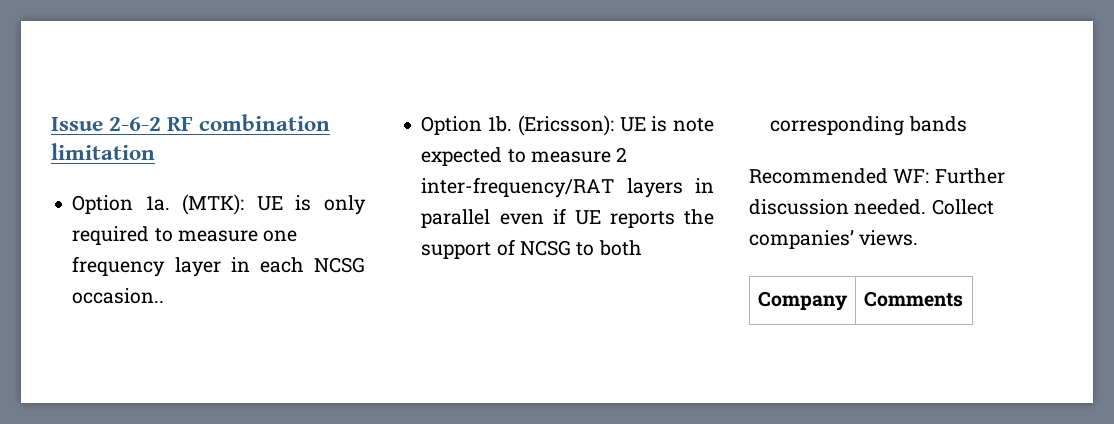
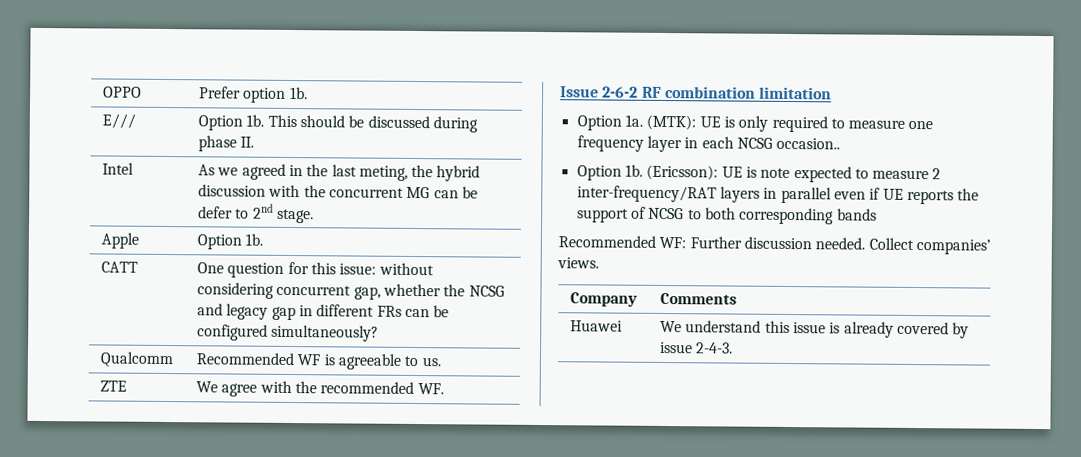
(51, 124) none -> [102,86,142,98] [198,86,308,103] [101,113,136,129] [197,114,478,133] [197,135,255,152] [101,162,134,175] [197,163,481,182] [197,184,478,199] [197,203,314,224] [100,232,139,249] [196,233,264,250] [100,261,138,273] [196,261,434,278] [196,282,505,300] [196,303,450,321] [196,324,380,342] [99,351,173,368] [195,352,441,370] [99,380,127,392] [195,380,444,397] OPPO | Prefer option 1b. // E/// | Option 1b. This should be discussed during phase II. // Intel | As we agreed in the last meting, the hybrid discussion with the concurrent MG can be defer to 2nd stage. // Apple | Option 1b. // CATT | One question for this issue: without considering concurrent gap, whether the NCSG and legacy gap in different FRs can be configured simultaneously? // Qualcomm | Recommended WF is agreeable to us. // ZTE | We agree with the recommended WF. //
(963, 299) none -> [569,320,623,332] [659,320,970,339] [659,341,734,354] // Huawei | We understand this issue is already covered by issue 2-4-3.

